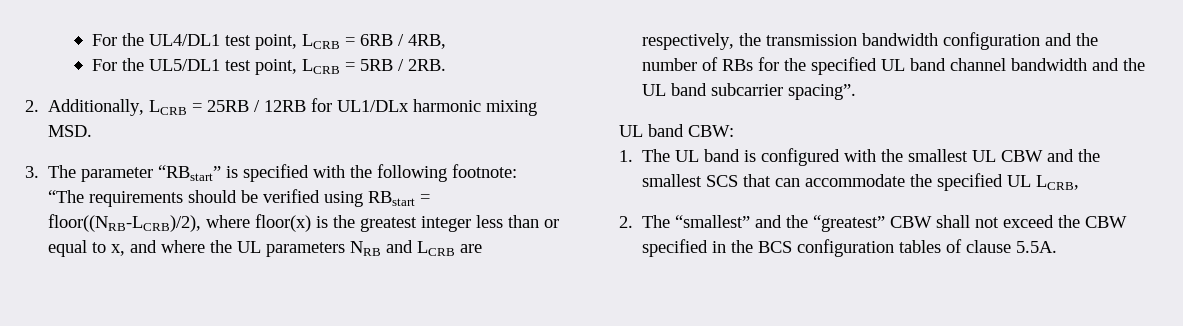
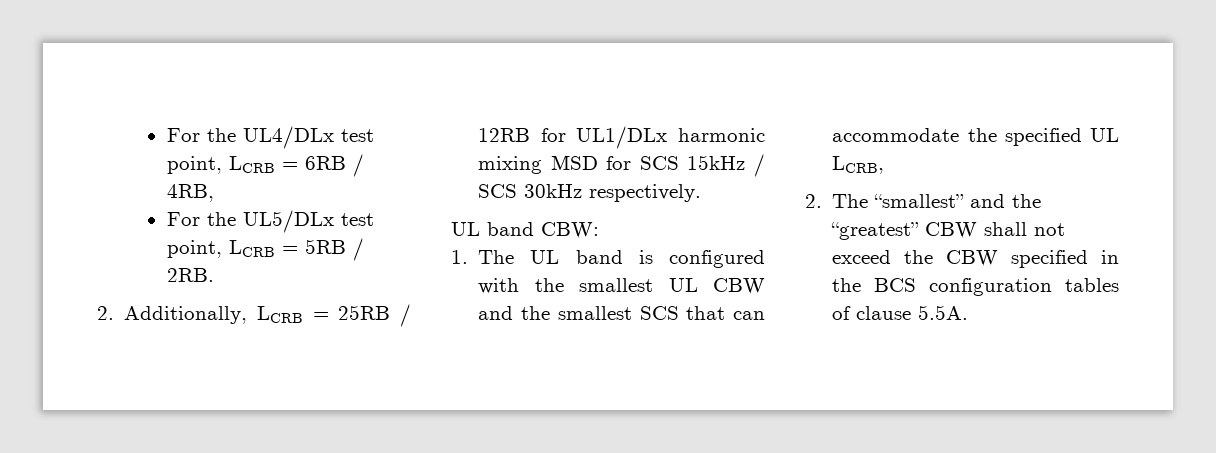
[91,33,220,46] For the UL4/DL1 -> [166,126,334,149] For the UL4/DLx
[148,59,220,71] UL5/DL1 -> [242,210,334,233] UL5/DLx
[48,125,93,137] [25,164,518,182] [48,189,431,207] [48,214,560,232] [48,240,483,257] [642,32,1099,50] [642,57,1146,75] [642,83,857,100] MSD. // 3. The parameter “RBstart” is specified with the following footnote: // “The requirements should be verified using RBstart = floor((NRB-LCRB)/2), where floor(x) is the greatest integer less than or equal to x, and where the UL parameters NRB and LCRB are respectively, the transmission bandwidth configuration and the number of RBs for the specified UL band channel bandwidth and the UL band subcarrier spacing”. -> [550,154,765,177] [478,184,702,202] MSD for SCS 15kHz / SCS 30kHz respectively.

